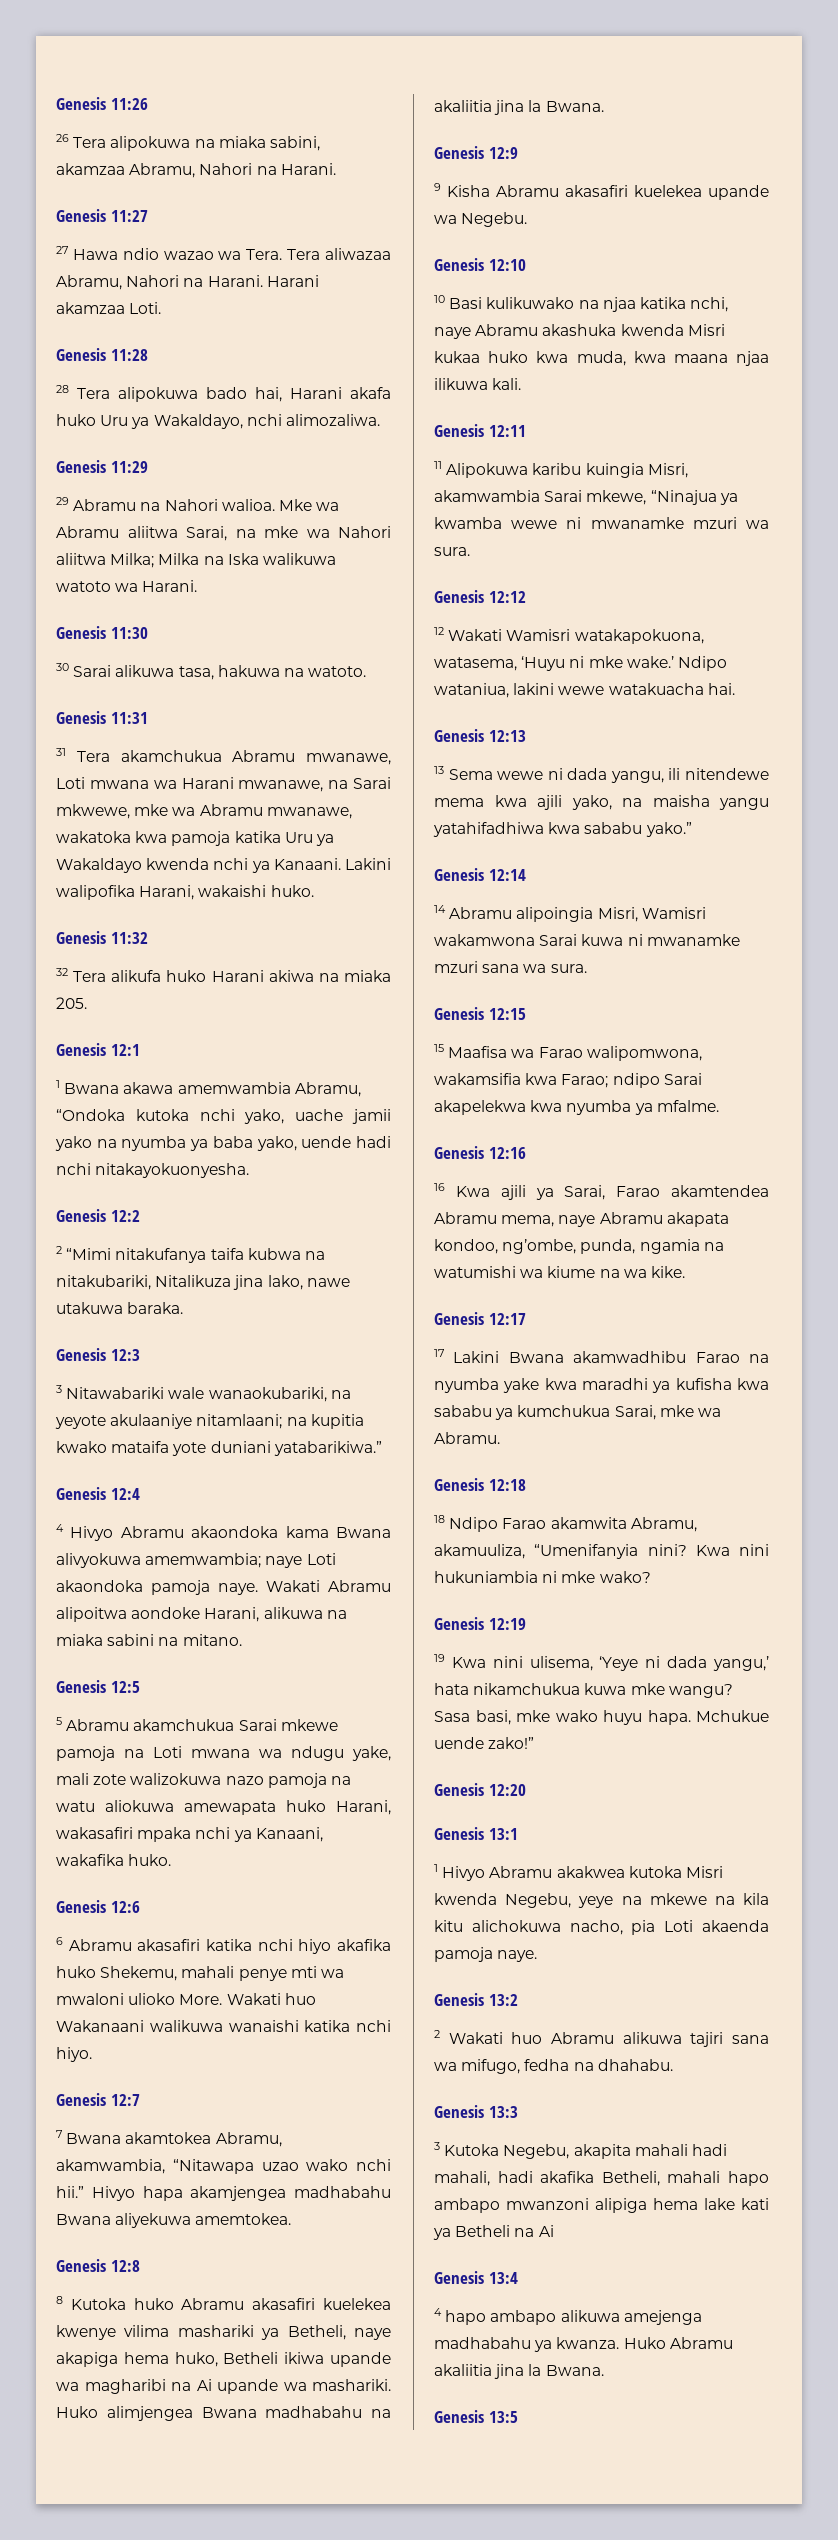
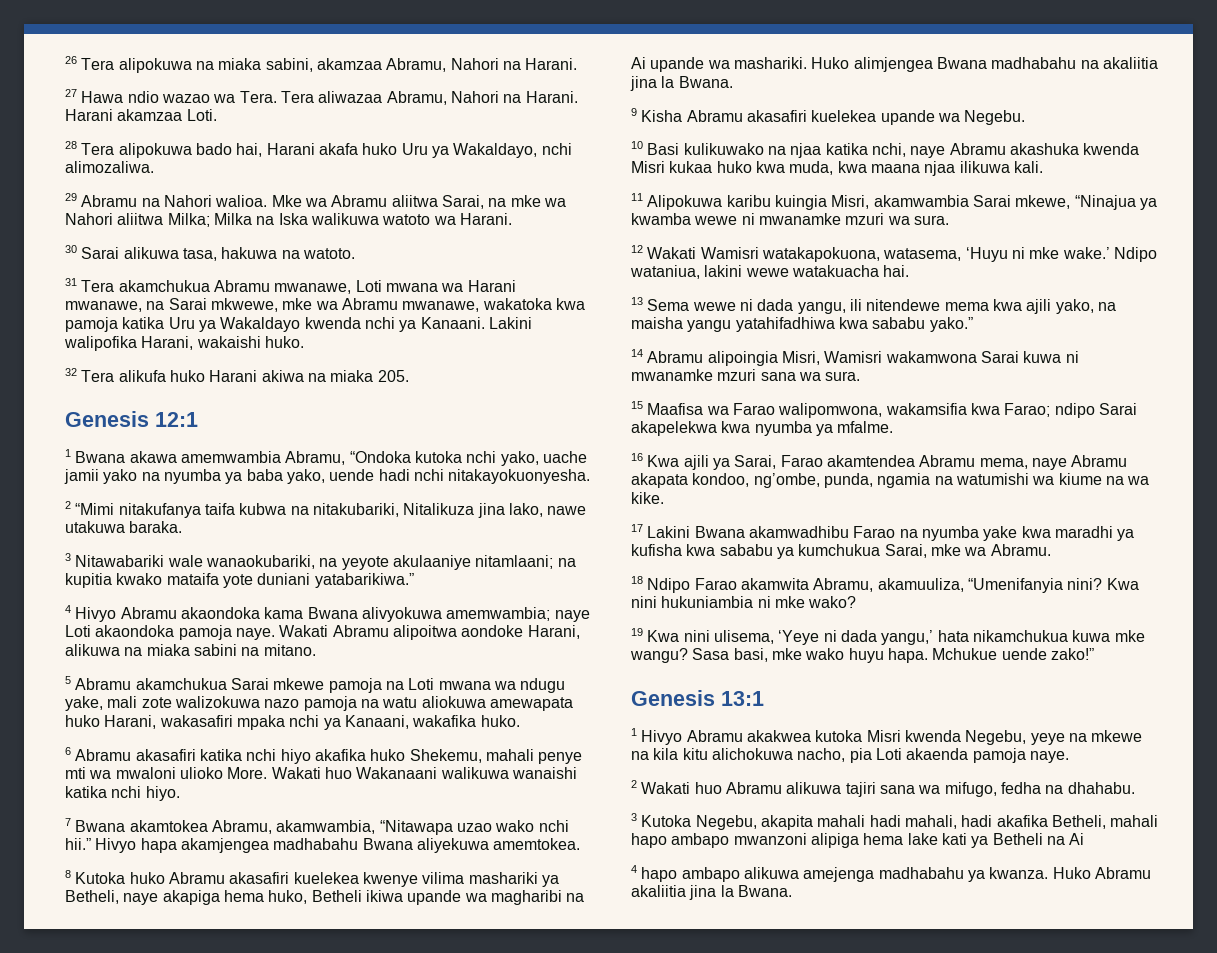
[56,97,148,110] Genesis 11:26 // -> (65, 60) none
[56,209,148,222] // Genesis 11:27 -> (578, 64) none
[56,348,148,361] // Genesis 11:28 -> (217, 115) none
[56,460,148,473] // Genesis 11:29 -> (154, 167) none
[56,626,148,639] // Genesis 11:30 -> (512, 219) none
[56,711,148,724] // Genesis 11:31 -> (355, 253) none
[56,931,148,944] // Genesis 11:32 -> (304, 342) none
[56,1209,140,1222] // Genesis 12:2 -> (591, 476) none
[56,1348,140,1361] // Genesis 12:3 -> (183, 527) none
[56,1487,140,1500] // Genesis 12:4 -> (414, 580) none
[56,1680,140,1693] // Genesis 12:5 -> (316, 650) none
[56,1900,140,1913] // Genesis 12:6 -> (520, 721) none
[56,2093,140,2106] // Genesis 12:7 -> (180, 793) none
[56,2259,140,2272] // Genesis 12:8 -> (581, 844) none
[434,146,518,159] // Genesis 12:9 -> (733, 82) none
[434,258,526,271] // Genesis 12:10 -> (1026, 117) none
[434,424,526,437] // Genesis 12:11 -> (1043, 167) none
[434,590,526,603] // Genesis 12:12 -> (949, 220) none
[434,729,526,742] // Genesis 12:13 -> (910, 271) none
[434,868,526,881] // Genesis 12:14 -> (973, 324) none
[434,1007,526,1020] // Genesis 12:15 -> (861, 376) none
[434,1146,526,1159] // Genesis 12:16 -> (894, 427) none
[434,1312,526,1325] // Genesis 12:17 -> (664, 498) none
[434,1478,526,1491] // Genesis 12:18 -> (1051, 550) none
[434,1617,526,1630] // Genesis 12:19 -> (857, 602) none
[434,1783,526,1796] // Genesis 12:20 -> (1094, 654) none
[434,1993,518,2006] // Genesis 13:2 -> (1069, 757) none
[434,2105,518,2118] // Genesis 13:3 -> (1135, 788) none
[434,2271,518,2284] // Genesis 13:4 -> (1085, 839) none
[434,2410,518,2423] // Genesis 13:5 -> (792, 891) none

